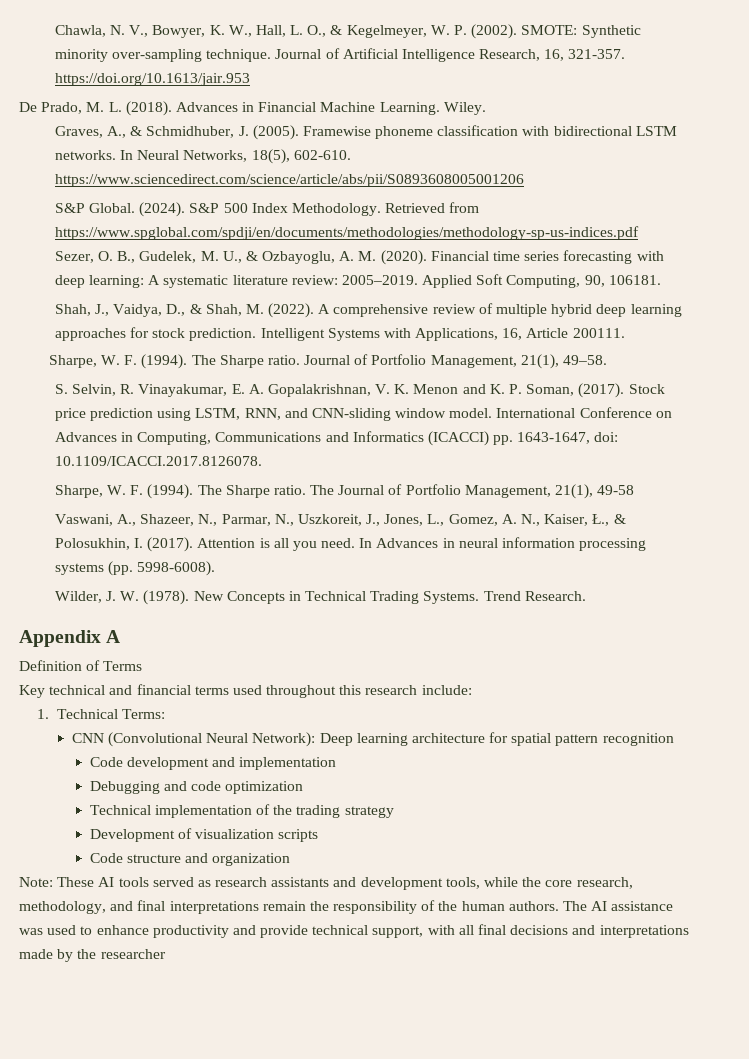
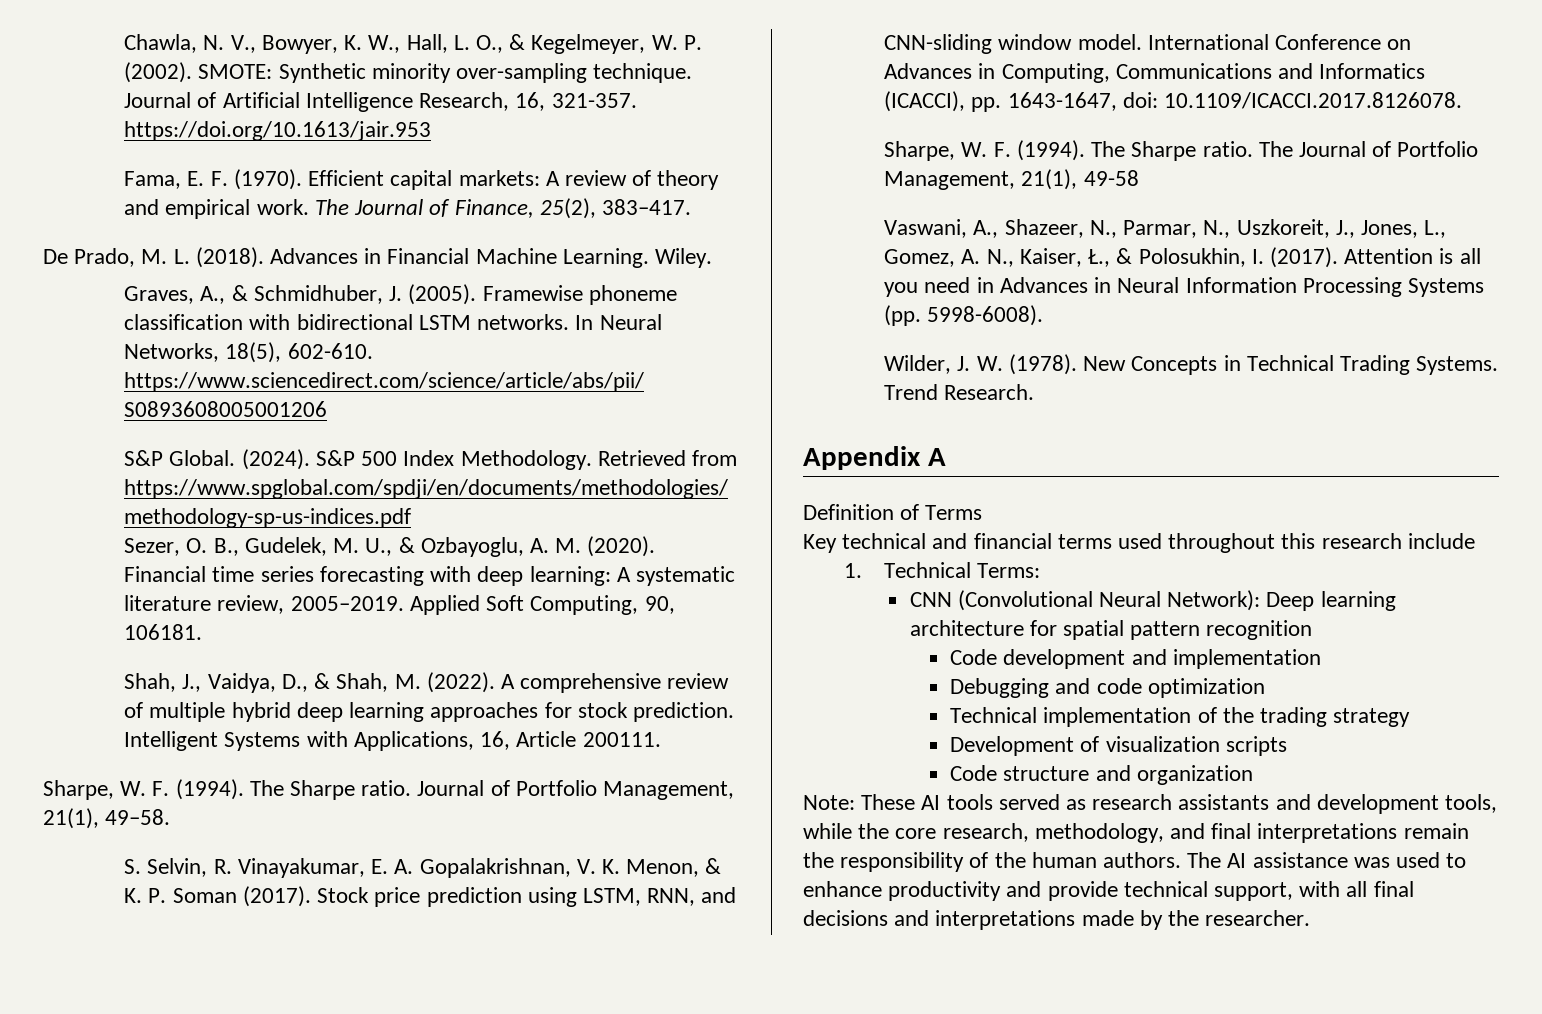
(250, 79) none -> [124,169,720,190] [124,198,691,219] // Fama, E. F. (1970). Efficient capital markets: A review of theory and empirical work. The Journal of Finance, 25(2), 383–417.
[291,275,338,285] review: -> [217,595,285,614] review,
[413,384,486,394] Menon and -> [626,858,722,877] Menon, &
[526,384,575,396] Soman, -> [172,888,237,903] Soman
[427,431,489,446] (ICACCI) -> [884,91,966,112] (ICACCI),
[321,537,647,551] [54,563,104,575] need. In Advances in neural information processing systems -> [924,277,1484,297] need in Advances in Neural Information Processing Systems
[421,685,472,695] include: -> [1407,533,1475,549] include
[100,949,166,959] researcher -> [1205,910,1311,926] researcher.

